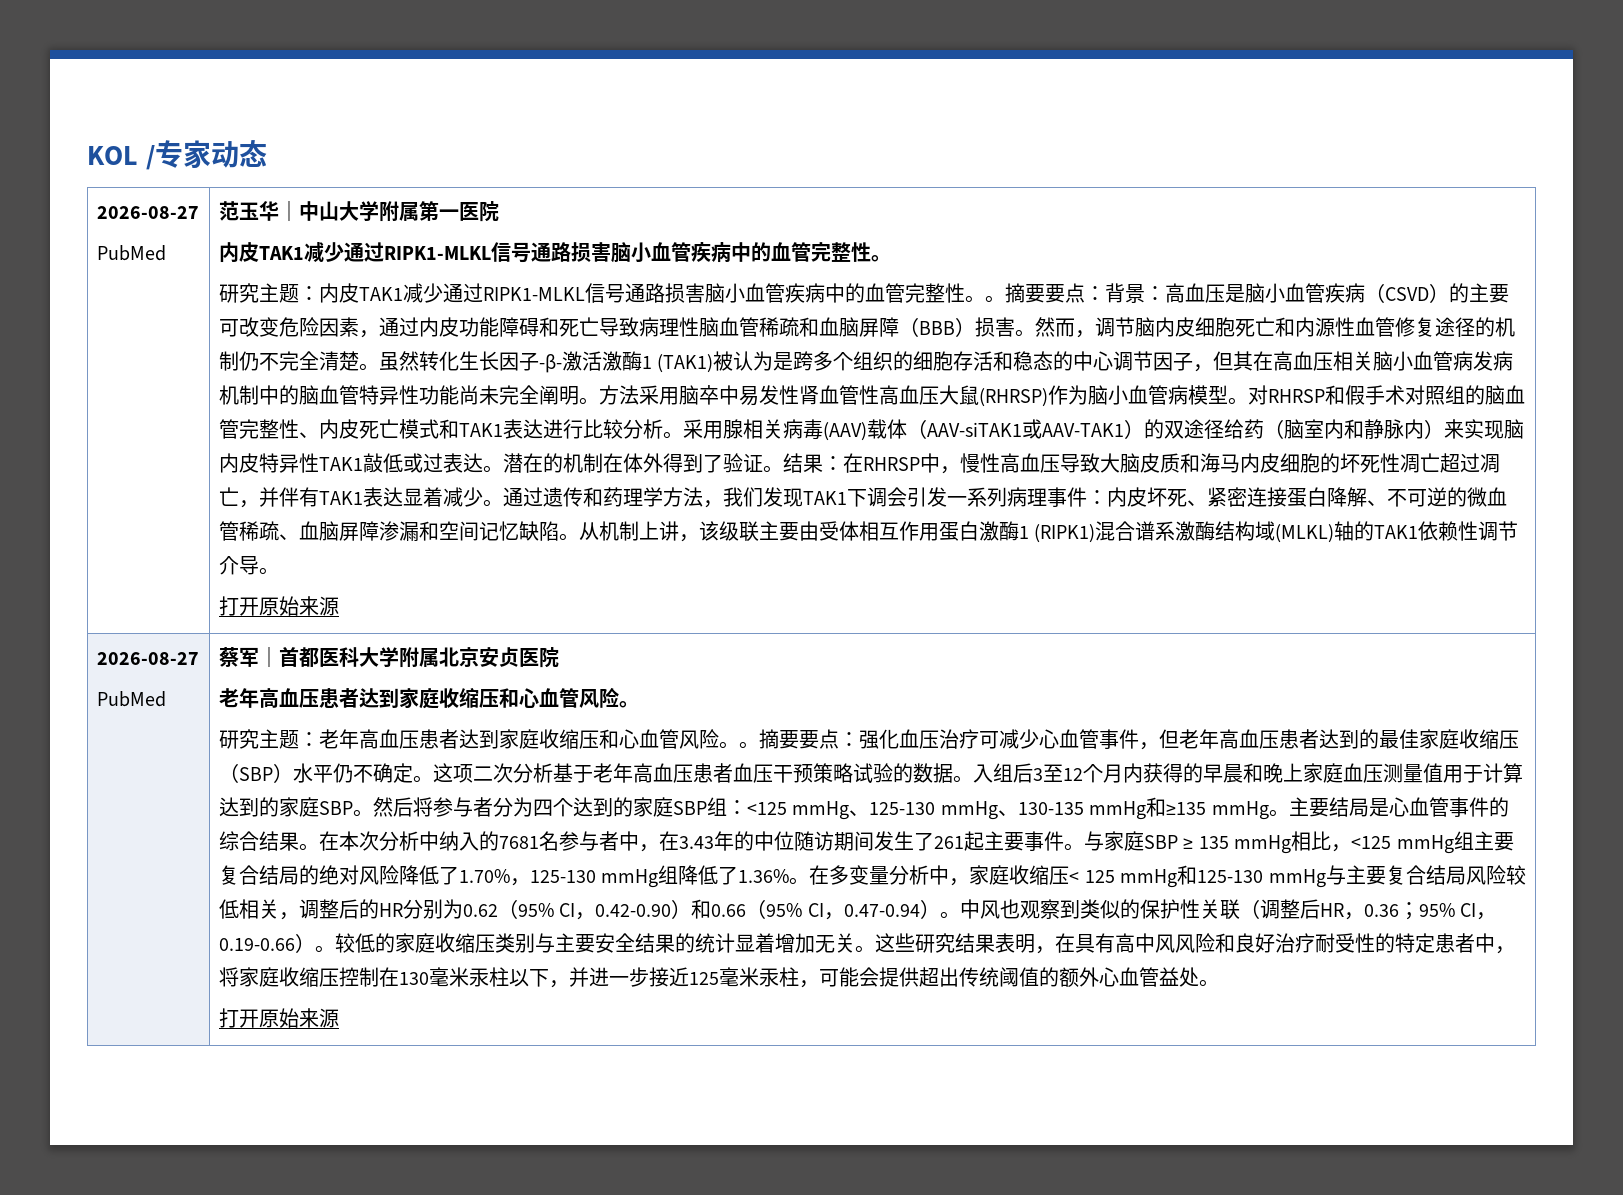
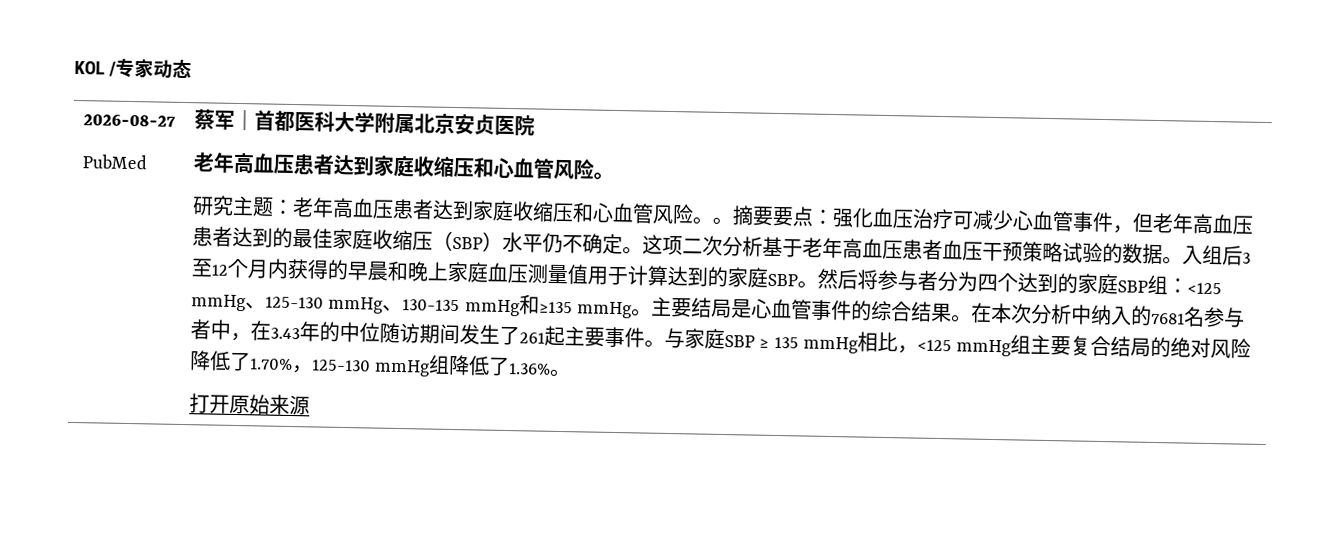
[96,245,166,261] [218,201,499,222] [218,242,891,263] [218,283,1509,303] [218,317,1515,338] [218,351,1514,373] [218,385,1525,407] [218,419,1524,441] [218,453,1500,474] [218,487,1507,508] [218,521,1519,543] [218,556,279,575] [218,596,339,616] [96,652,199,665] // PubMed | 范玉华｜中山大学附属第一医院 // 内皮TAK1减少通过RIPK1-MLKL信号通路损害脑小血管疾病中的血管完整性。 // 研究主题：内皮TAK1减少通过RIPK1-MLKL信号通路损害脑小血管疾病中的血管完整性。。摘要要点：背景：高血压是脑小血管疾病（CSVD）的主要可改变危险因素，通过内皮功能障碍和死亡导致病理性脑血管稀疏和血脑屏障（BBB）损害。然而，调节脑内皮细胞死亡和内源性血管修复途径的机制仍不完全清楚。虽然转化生长因子-β-激活激酶1 (TAK1)被认为是跨多个组织的细胞存活和稳态的中心调节因子，但其在高血压相关脑小血管病发病机制中的脑血管特异性功能尚未完全阐明。方法采用脑卒中易发性肾血管性高血压大鼠(RHRSP)作为脑小血管病模型。对RHRSP和假手术对照组的脑血管完整性、内皮死亡模式和TAK1表达进行比较分析。采用腺相关病毒(AAV)载体（AAV-siTAK1或AAV-TAK1）的双途径给药（脑室内和静脉内）来实现脑内皮特异性TAK1敲低或过表达。潜在的机制在体外得到了验证。结果：在RHRSP中，慢性高血压导致大脑皮质和海马内皮细胞的坏死性凋亡超过凋亡，并伴有TAK1表达显着减少。通过遗传和药理学方法，我们发现TAK1下调会引发一系列病理事件：内皮坏死、紧密连接蛋白降解、不可逆的微血管稀疏、血脑屏障渗漏和空间记忆缺陷。从机制上讲，该级联主要由受体相互作用蛋白激酶1 (RIPK1)混合谱系激酶结构域(MLKL)轴的TAK1依赖性调节介导。 // 打开原始来源 // 2026-08-27 -> (176, 120) none
[809,865,1526,888] [218,899,1497,920] [218,933,1515,954] [218,967,1219,988] 在多变量分析中，家庭收缩压< 125 mmHg和125-130 mmHg与主要复合结局风险较低相关，调整后的HR分别为0.62（95% CI，0.42-0.90）和0.66（95% CI，0.47-0.94）。中风也观察到类似的保护性关联（调整后HR，0.36；95% CI，0.19-0.66）。较低的家庭收缩压类别与主要安全结果的统计显着增加无关。这些研究结果表明，在具有高中风风险和良好治疗耐受性的特定患者中，将家庭收缩压控制在130毫米汞柱以下，并进一步接近125毫米汞柱，可能会提供超出传统阈值的额外心血管益处。 -> (572, 373) none

